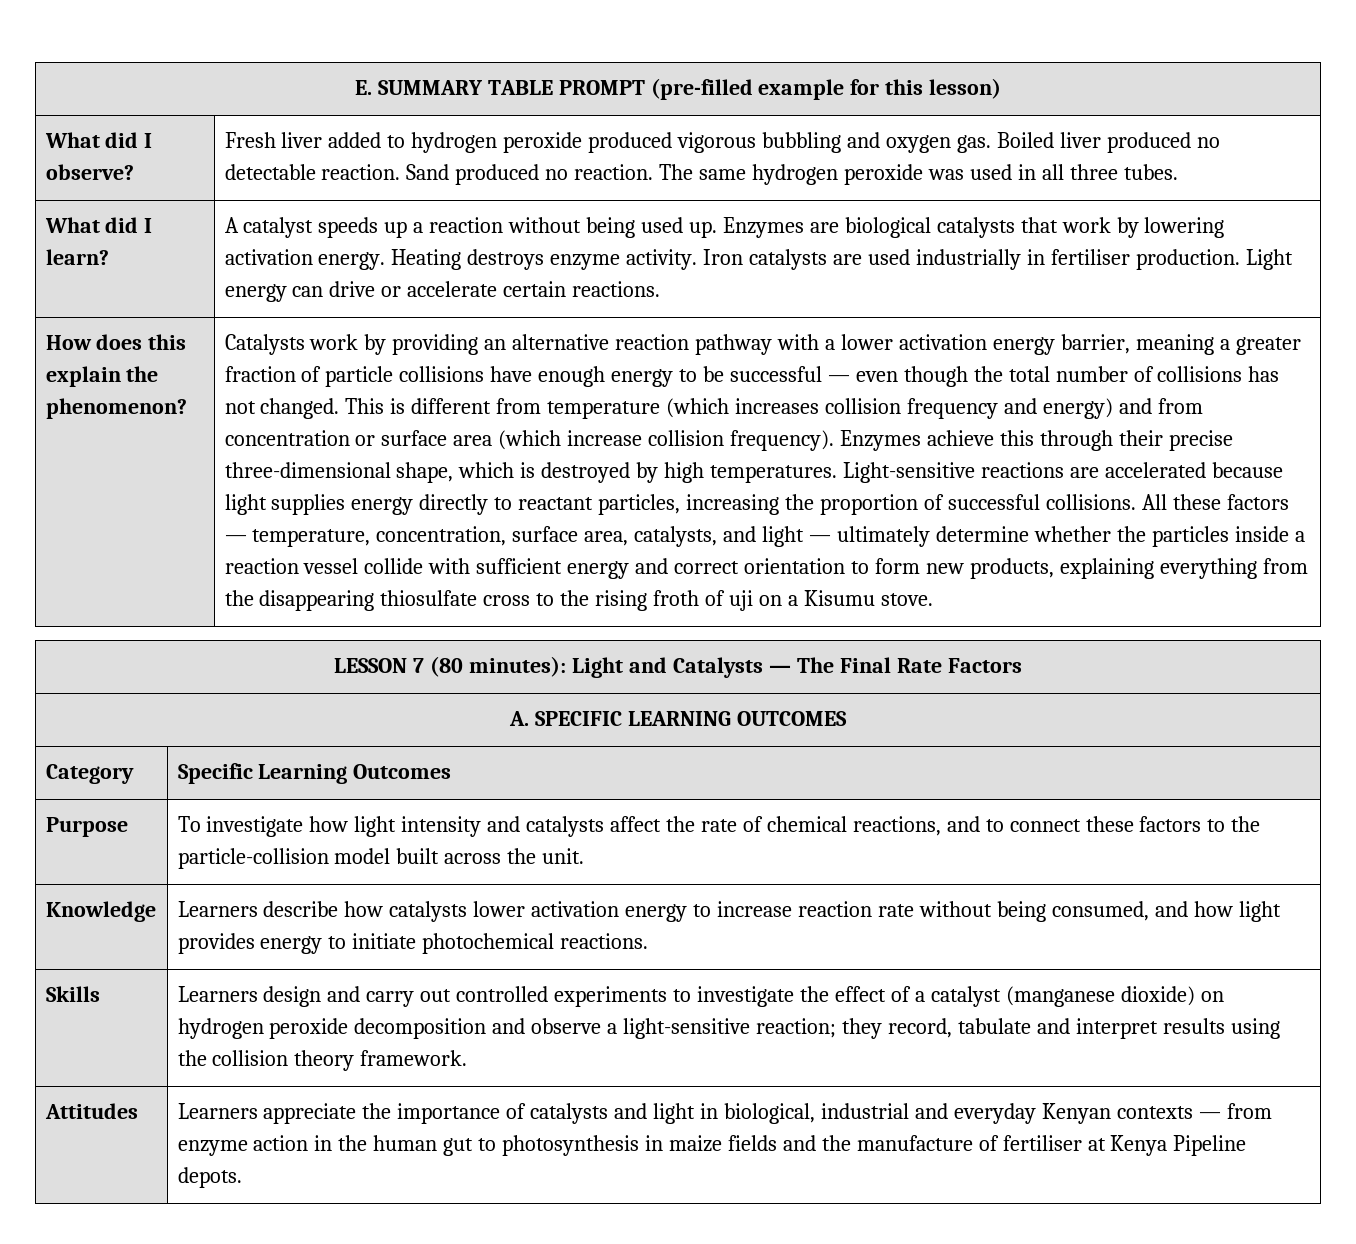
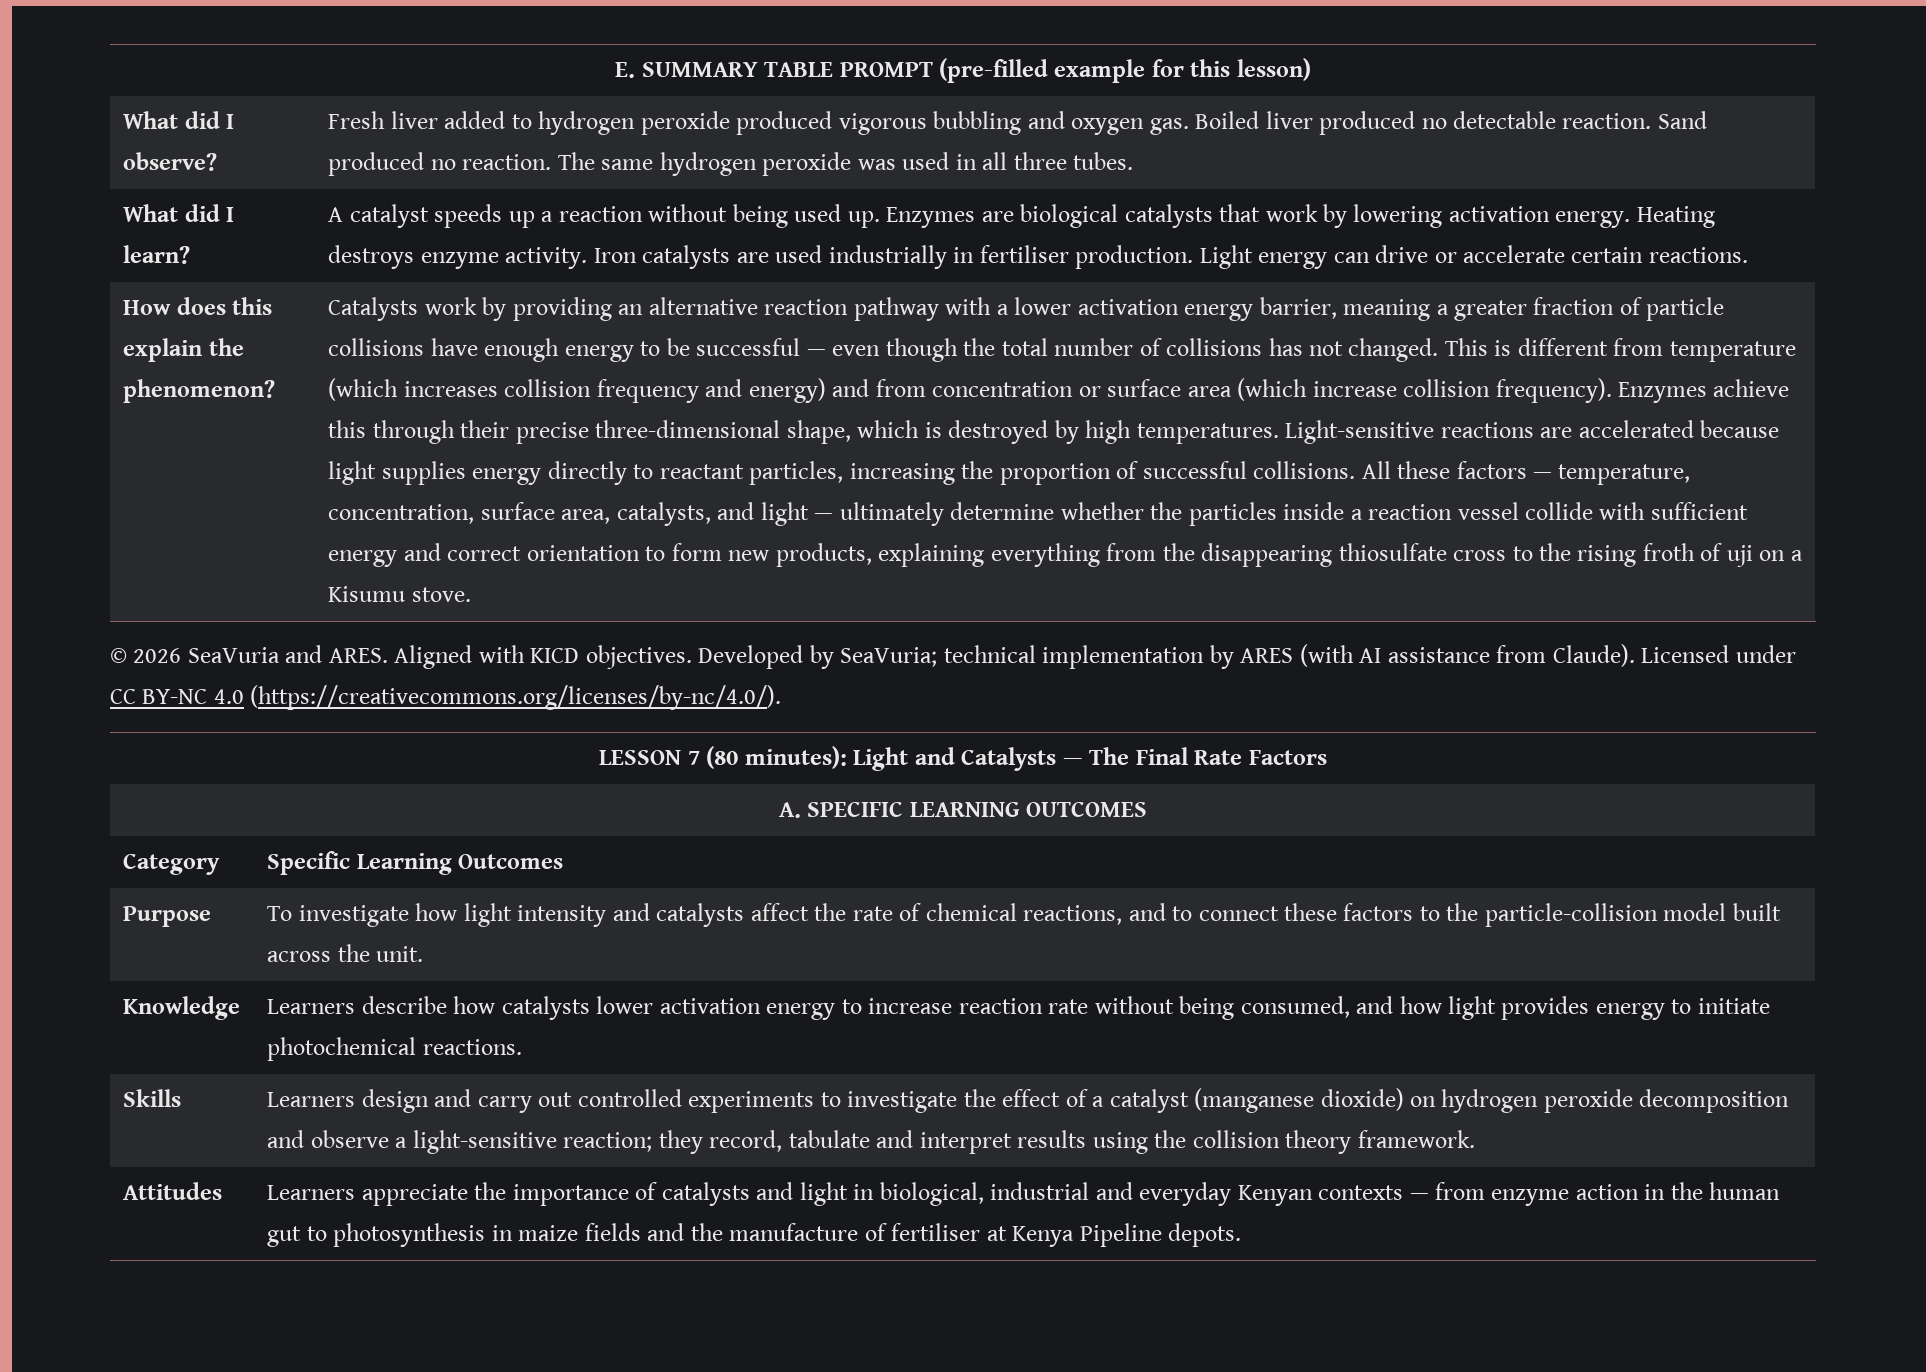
(933, 599) none -> [110,644,1796,669] [110,685,782,710] // © 2026 SeaVuria and ARES. Aligned with KICD objectives. Developed by SeaVuria; technical implementation by ARES (with AI assistance from Claude). Licensed under CC BY-NC 4.0 (https://creativecommons.org/licenses/by-nc/4.0/).

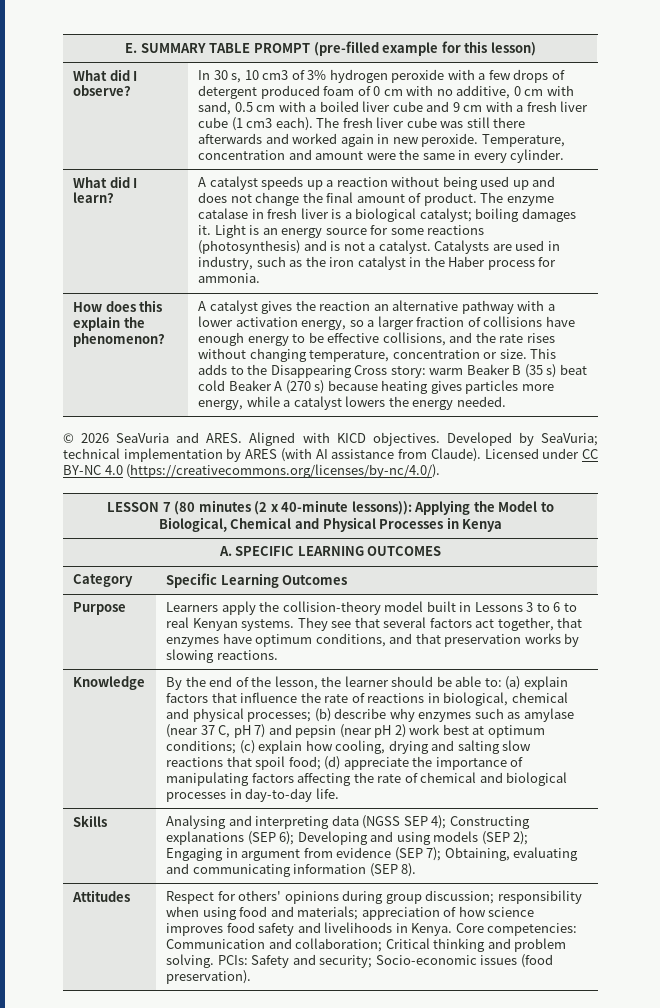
[328,111,1707,135] [328,152,1134,176] Fresh liver added to hydrogen peroxide produced vigorous bubbling and oxygen gas. Boiled liver produced no detectable reaction. Sand produced no reaction. The same hydrogen peroxide was used in all three tubes. -> [198,69,565,83] [198,85,574,99] [198,101,589,115] [198,117,526,131] [198,133,565,147] [198,149,565,163] In 30 s, 10 cm3 of 3% hydrogen peroxide with a few drops of detergent produced foam of 0 cm with no additive, 0 cm with sand, 0.5 cm with a boiled liver cube and 9 cm with a fresh liver cube (1 cm3 each). The fresh liver cube was still there afterwards and worked again in new peroxide. Temperature, concentration and amount were the same in every cylinder.
[847,204,1715,228] [328,245,1748,269] up. Enzymes are biological catalysts that work by lowering activation energy. Heating destroys enzyme activity. Iron catalysts are used industrially in fertiliser production. Light energy can drive or accelerate certain reactions. -> [512,176,556,190] [198,192,554,206] [198,208,576,222] [198,224,485,238] [198,240,560,254] [198,256,557,270] [198,273,261,283] up and does not change the final amount of product. The enzyme catalase in fresh liver is a biological catalyst; boiling damages it. Light is an energy source for some reactions (photosynthesis) and is not a catalyst. Catalysts are used in industry, such as the iron catalyst in the Haber process for ammonia.
[328,297,612,321] Catalysts work by providing -> [198,300,371,314] A catalyst gives the reaction
[764,299,849,315] reaction -> (459, 305) none
[1184,297,1527,321] energy barrier, meaning a greater -> [301,316,414,330] energy, so a larger
[1646,297,1725,321] particle -> (481, 322) none
[696,338,1796,362] [328,378,1790,403] [328,420,1779,444] [328,461,1691,485] [328,502,1748,526] [328,543,1803,567] [328,586,471,602] successful — even though the total number of collisions has not changed. This is different from temperature (which increases collision frequency and energy) and from concentration or surface area (which increase collision frequency). Enzymes achieve this through their precise three-dimensional shape, which is destroyed by high temperatures. Light-sensitive reactions are accelerated because light supplies energy directly to reactant particles, increasing the proportion of successful collisions. All these factors — temperature, concentration, surface area, catalysts, and light — ultimately determine whether the particles inside a reaction vessel collide with sufficient energy and correct orientation to form new products, explaining everything from the disappearing thiosulfate cross to the rising froth of uji on a Kisumu stove. -> [327,332,555,346] [198,348,557,362] [198,364,587,378] [198,380,554,394] [198,396,506,410] effective collisions, and the rate rises without changing temperature, concentration or size. This adds to the Disappearing Cross story: warm Beaker B (35 s) beat cold Beaker A (270 s) because heating gives particles more energy, while a catalyst lowers the energy needed.
[744,746,1327,771] minutes): Light and Catalysts — The Final Rate Factors -> [198,500,554,515] [158,517,503,532] minutes (2 x 40-minute lessons)): Applying the Model to Biological, Chemical and Physical Processes in Kenya
[267,903,1781,927] [267,944,424,962] [123,996,241,1020] [267,996,1770,1020] [267,1037,522,1061] [123,1089,182,1107] [267,1088,1790,1113] [267,1130,1475,1154] [123,1182,223,1200] [267,1182,1781,1206] [267,1223,1242,1247] To investigate how light intensity and catalysts affect the rate of chemical reactions, and to connect these factors to the particle-collision model built across the unit. // Knowledge | Learners describe how catalysts lower activation energy to increase reaction rate without being consumed, and how light provides energy to initiate photochemical reactions. // Skills | Learners design and carry out controlled experiments to investigate the effect of a catalyst (manganese dioxide) on hydrogen peroxide decomposition and observe a light-sensitive reaction; they record, tabulate and interpret results using the collision theory framework. // Attitudes | Learners appreciate the importance of catalysts and light in biological, industrial and everyday Kenyan contexts — from enzyme action in the human gut to photosynthesis in maize fields and the manufacture of fertiliser at Kenya Pipeline depots. -> [166,601,577,615] [166,617,583,631] [166,633,580,647] [166,649,278,663] [73,676,146,690] [166,676,568,690] [166,692,568,706] [166,708,574,722] [166,724,545,738] [166,740,532,754] [166,756,524,770] [166,772,568,786] [166,788,339,802] [73,815,108,827] [166,815,530,829] [166,831,529,845] [166,847,579,861] [166,863,417,877] [72,890,131,902] [166,890,582,904] [166,906,535,920] [166,922,578,936] [166,938,567,952] [166,954,553,968] [166,970,252,984] Learners apply the collision-theory model built in Lessons 3 to 6 to real Kenyan systems. They see that several factors act together, that enzymes have optimum conditions, and that preservation works by slowing reactions. // Knowledge | By the end of the lesson, the learner should be able to: (a) explain factors that influence the rate of reactions in biological, chemical and physical processes; (b) describe why enzymes such as amylase (near 37 C, pH 7) and pepsin (near pH 2) work best at optimum conditions; (c) explain how cooling, drying and salting slow reactions that spoil food; (d) appreciate the importance of manipulating factors affecting the rate of chemical and biological processes in day-to-day life. // Skills | Analysing and interpreting data (NGSS SEP 4); Constructing explanations (SEP 6); Developing and using models (SEP 2); Engaging in argument from evidence (SEP 7); Obtaining, evaluating and communicating information (SEP 8). // Attitudes | Respect for others' opinions during group discussion; responsibility when using food and materials; appreciation of how science improves food safety and livelihoods in Kenya. Core competencies: Communication and collaboration; Critical thinking and problem solving. PCIs: Safety and security; Socio-economic issues (food preservation).

